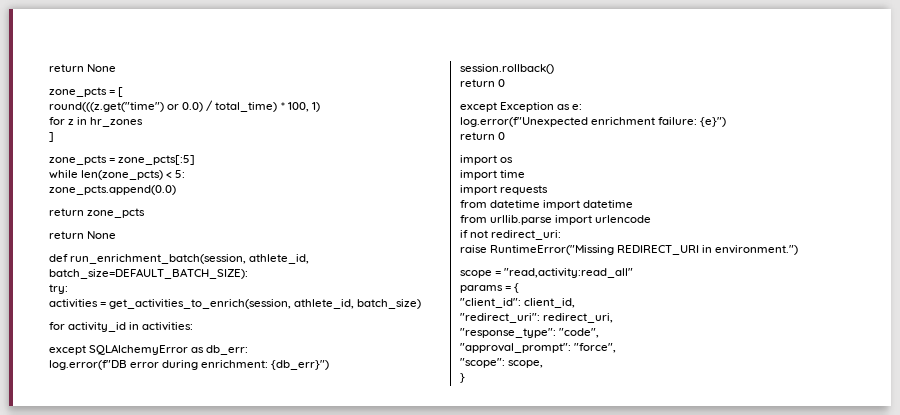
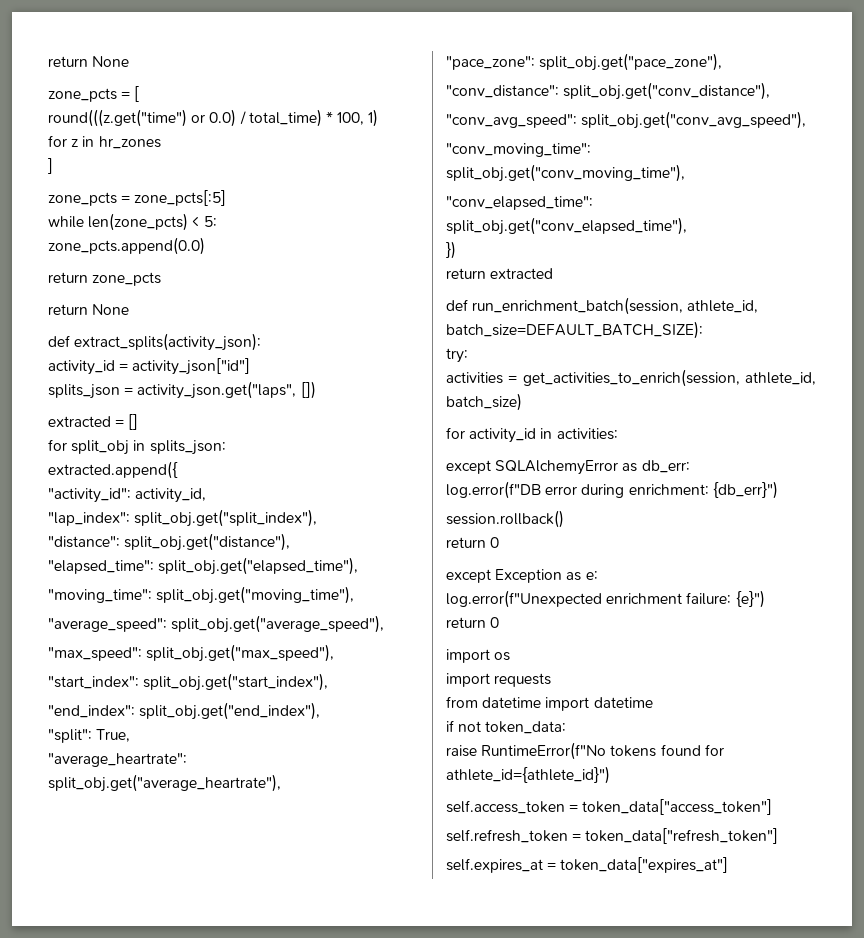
(117, 235) none -> [48,333,262,351] [48,358,251,375] [48,381,316,399] [48,414,139,430] [48,439,226,455] [48,461,178,479] [48,488,207,503] [48,509,318,527] [48,533,291,551] [48,557,359,575] [48,586,355,604] [48,615,385,633] [48,644,335,662] [48,673,329,691] [48,702,321,720] [48,729,131,743] [48,753,187,767] [48,774,281,792] [446,53,723,71] [446,82,771,100] [446,111,807,129] [446,143,591,157] [446,164,685,182] [446,196,593,210] [446,217,687,235] [446,241,456,259] [446,268,554,279] // def extract_splits(activity_json): // activity_id = activity_json["id"] // splits_json = activity_json.get("laps", []) // extracted = [] // for split_obj in splits_json: // extracted.append({ // "activity_id": activity_id, // "lap_index": split_obj.get("split_index"), // "distance": split_obj.get("distance"), // "elapsed_time": split_obj.get("elapsed_time"), // "moving_time": split_obj.get("moving_time"), // "average_speed": split_obj.get("average_speed"), // "max_speed": split_obj.get("max_speed"), // "start_index": split_obj.get("start_index"), // "end_index": split_obj.get("end_index"), // "split": True, // "average_heartrate": split_obj.get("average_heartrate"), // "pace_zone": split_obj.get("pace_zone"), // "conv_distance": split_obj.get("conv_distance"), // "conv_avg_speed": split_obj.get("conv_avg_speed"), // "conv_moving_time": split_obj.get("conv_moving_time"), // "conv_elapsed_time": split_obj.get("conv_elapsed_time"), // }) // return extracted
[460,170,526,180] // import time -> (511, 656) none
[460,215,652,225] // from urllib.parse import urlencode -> (653, 702) none
[491,230,562,240] redirect_uri: -> [485,721,567,734] token_data:
[490,245,799,255] [460,268,634,278] [460,283,520,293] [460,298,576,308] [460,313,614,323] [460,328,600,338] [460,343,617,353] [460,358,544,368] [460,373,465,383] RuntimeError("Missing REDIRECT_URI in environment.") // scope = "read,activity:read_all" // params = { // "client_id": client_id, // "redirect_uri": redirect_uri, // "response_type": "code", // "approval_prompt": "force", // "scope": scope, // } -> [481,742,724,760] [446,766,610,784] [446,799,773,815] [446,828,779,844] [446,857,729,873] RuntimeError(f"No tokens found for athlete_id={athlete_id}") // self.access_token = token_data["access_token"] // self.refresh_token = token_data["refresh_token"] // self.expires_at = token_data["expires_at"]

